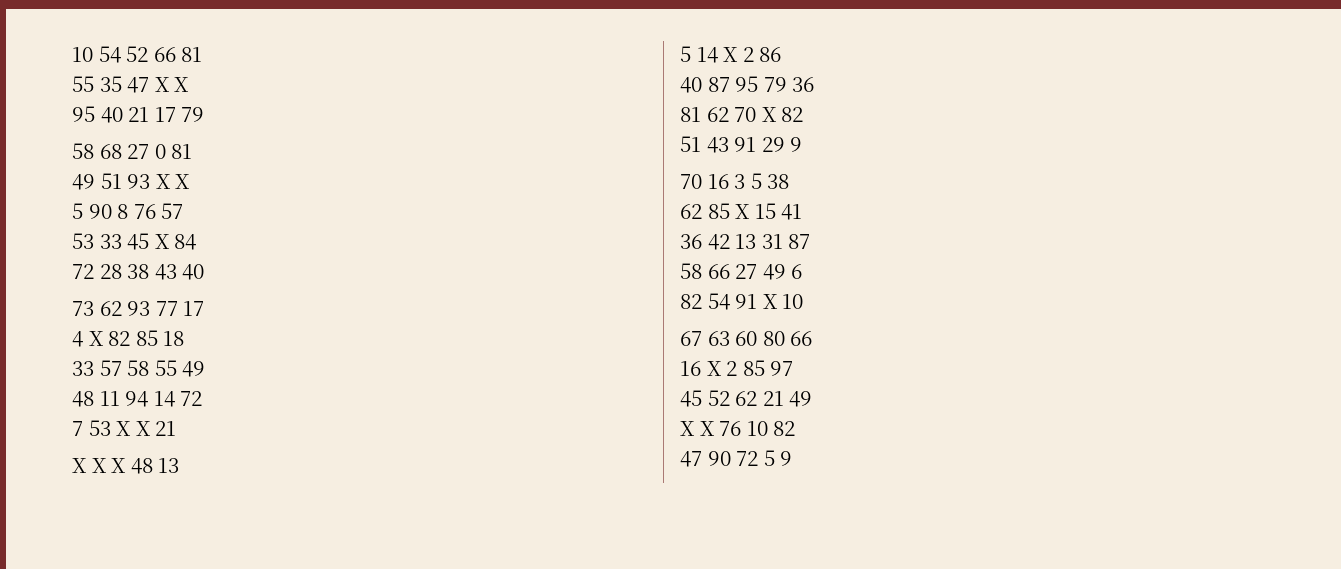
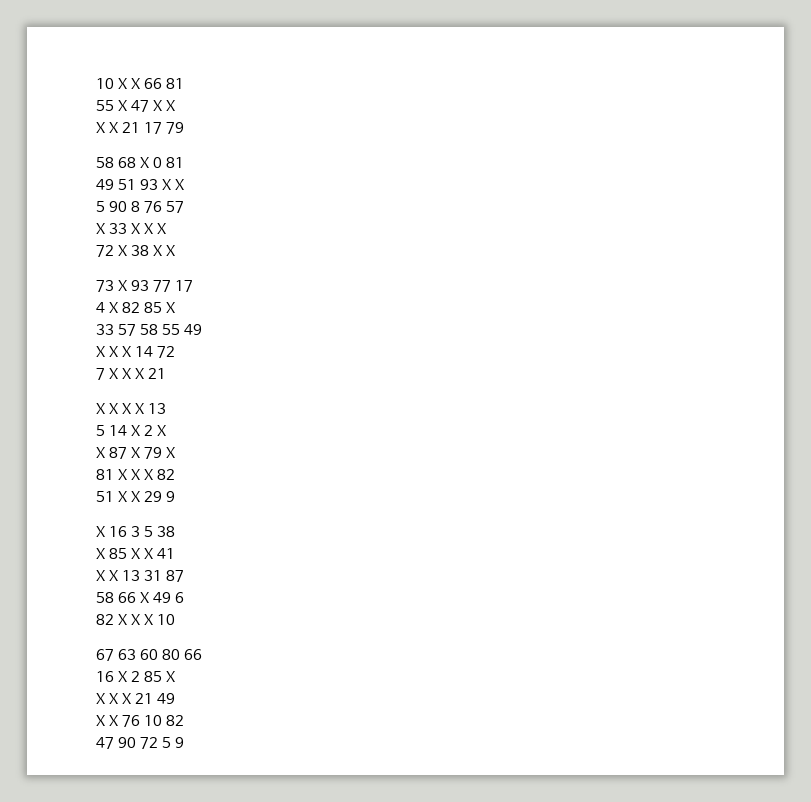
[72,46,149,63] 10 54 52 -> [96,78,140,89] 10 X X
[99,76,122,92] 35 -> [117,100,127,111] X
[72,106,123,123] 95 40 -> [96,122,118,133] X X
[127,144,150,159] 27 -> [139,157,149,168] X
[72,233,197,250] [72,264,205,280] 53 33 45 X 84 // 72 28 38 43 40 -> [96,223,166,234] [96,245,175,257] X 33 X X X // 72 X 38 X X
[99,301,122,316] 62 -> [117,280,127,291] X
[163,331,185,346] 18 -> [165,302,175,313] X
[72,391,149,407] 48 11 94 -> [96,346,131,357] X X X
[88,420,111,436] 53 -> [108,368,118,379] X
[130,458,153,474] 48 -> [134,403,144,414] X
[759,47,782,62] [680,76,815,93] [680,107,757,122] 86 // 40 87 95 79 36 // 81 62 70 -> [156,425,166,436] [96,447,175,459] [96,469,140,480] X // X 87 X 79 X // 81 X X
[706,137,757,153] 43 91 -> [117,491,140,502] X X
[680,174,702,189] 70 -> [96,526,105,537] X
[680,203,776,219] 62 85 X 15 -> [96,548,153,559] X 85 X X
[680,234,730,250] 36 42 -> [96,570,118,581] X X
[735,264,758,279] 27 -> [139,592,149,603] X
[707,293,758,310] 54 91 -> [117,614,140,625] X X
[770,361,794,376] [680,390,758,407] 97 // 45 52 62 -> [165,671,175,682] [96,693,131,704] X // X X X

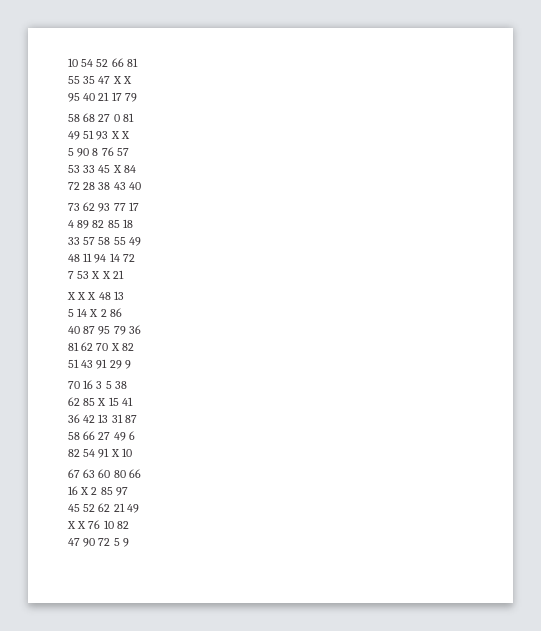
[96,78,140,89] 10 X X -> [68,58,109,67] 10 54 52
[117,100,127,111] X -> [83,76,96,84] 35
[96,122,118,133] X X -> [68,93,96,102] 95 40
[139,157,149,168] X -> [98,114,111,122] 27
[96,223,166,234] [96,245,175,257] X 33 X X X // 72 X 38 X X -> [68,165,136,173] [68,182,141,190] 53 33 45 X 84 // 72 28 38 43 40
[117,280,127,291] X -> [83,202,96,211] 62
[108,302,118,313] X -> [77,220,90,229] 89
[165,302,175,313] X -> [122,219,133,228] 18
[96,346,131,357] X X X -> [68,253,107,263] 48 11 94
[108,368,118,379] X -> [77,271,90,279] 53
[134,403,144,414] X -> [98,292,111,300] 48
[156,425,166,436] [96,447,175,459] [96,469,140,480] X // X 87 X 79 X // 81 X X -> [109,308,122,317] [68,325,141,335] [68,342,109,351] 86 // 40 87 95 79 36 // 81 62 70
[117,491,140,502] X X -> [81,359,108,369] 43 91
[96,526,105,537] X -> [68,381,80,389] 70
[96,548,153,559] X 85 X X -> [68,397,119,406] 62 85 X 15
[96,570,118,581] X X -> [68,414,96,423] 36 42
[139,592,149,603] X -> [98,432,111,440] 27
[117,614,140,625] X X -> [83,448,110,458] 54 91
[165,671,175,682] [96,693,131,704] X // X X X -> [115,487,128,496] [68,503,111,512] 97 // 45 52 62

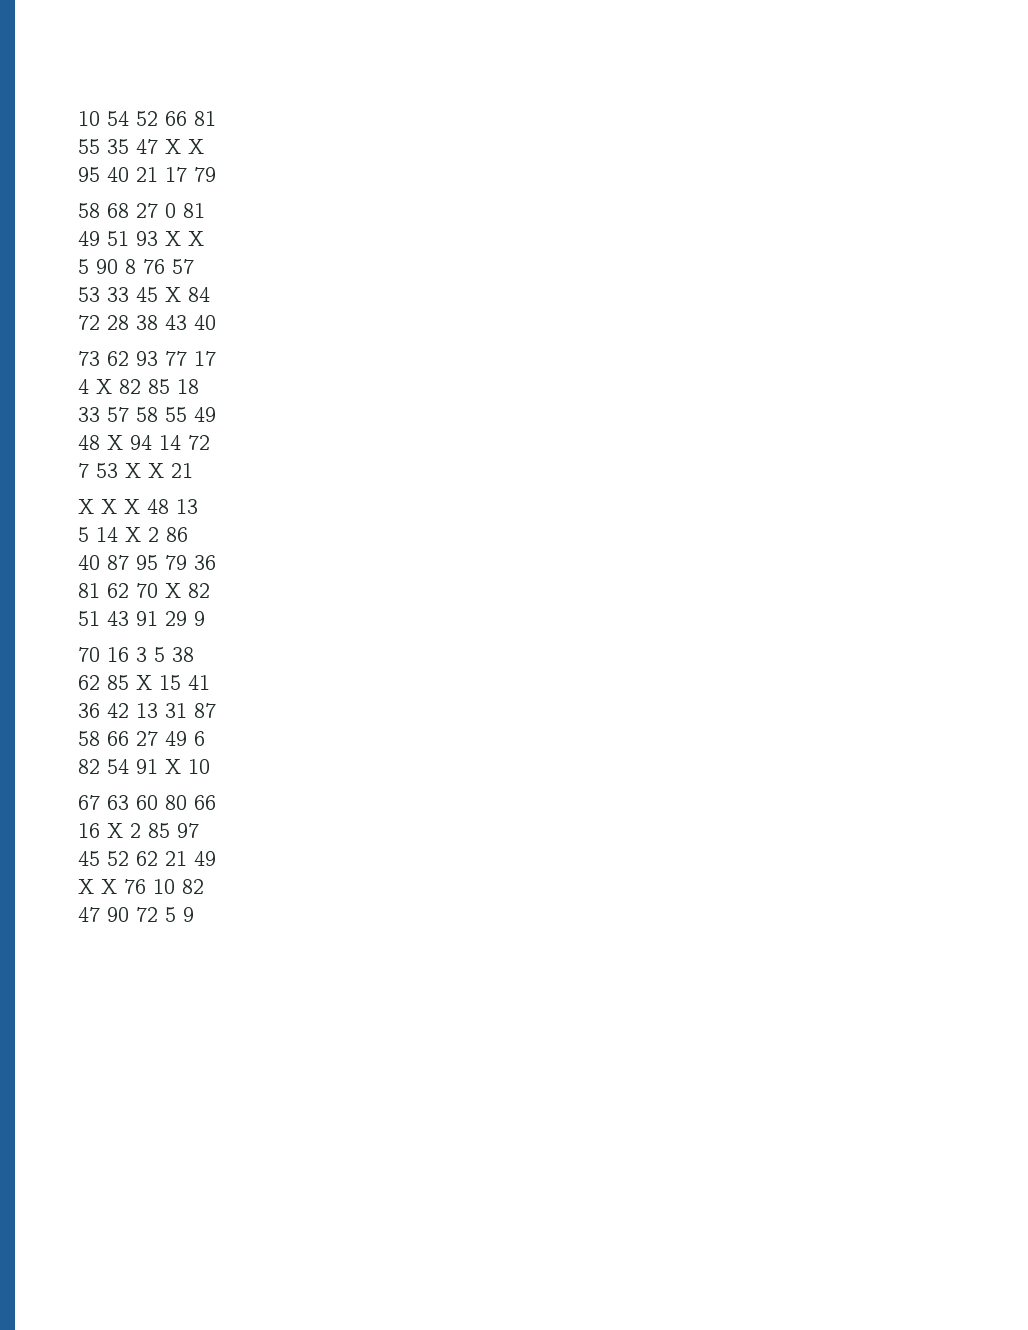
[77,220,90,229] 89 -> [96,379,112,394] X
[83,253,93,262] 11 -> [107,435,123,450] X

